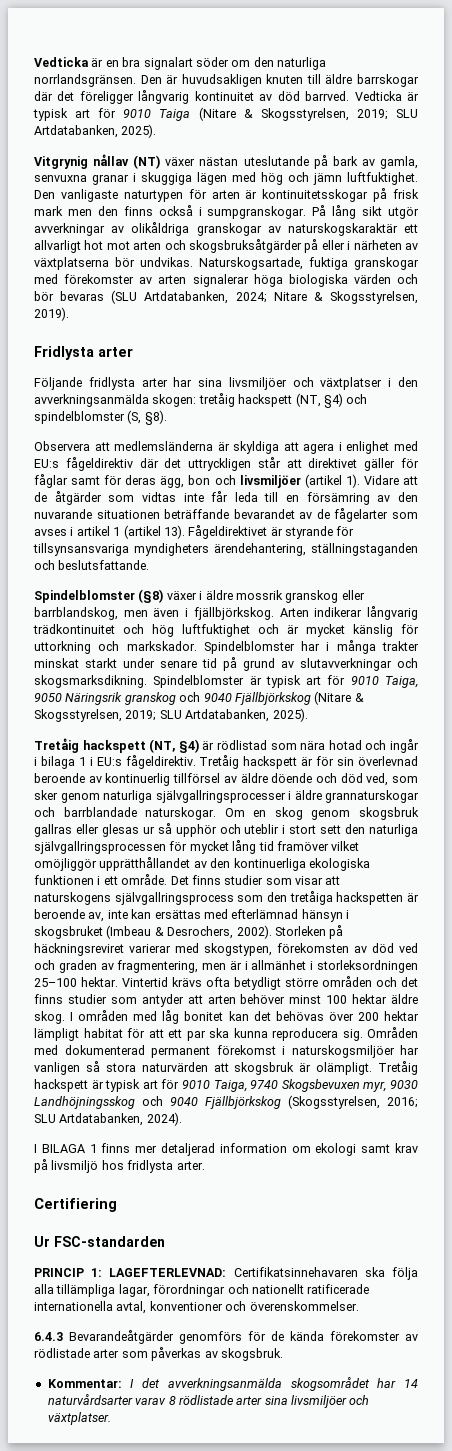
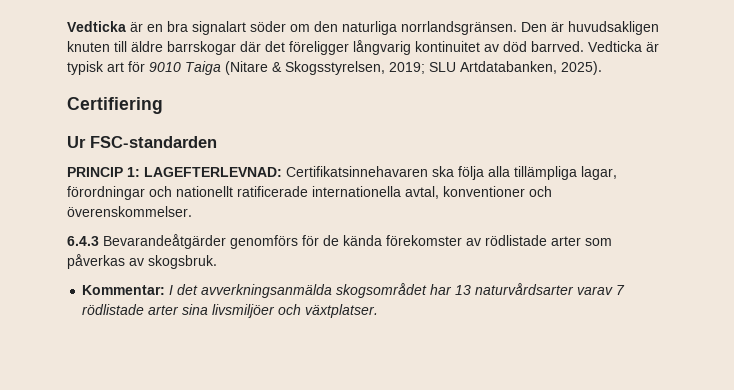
[34,154,418,169] [34,172,418,185] [34,188,419,202] [34,205,419,219] [34,222,418,236] [34,239,418,253] [34,257,419,270] [34,274,418,287] [34,290,418,304] [34,307,69,321] [34,346,133,360] [34,377,418,390] [34,393,368,408] [34,410,167,425] [34,441,418,454] [34,457,419,471] [34,474,418,488] [34,491,418,505] [34,508,418,522] [34,525,355,539] [33,543,418,556] [34,560,150,570] [34,589,365,603] [34,606,418,620] [33,624,419,637] [34,640,419,654] [34,657,418,671] [34,675,418,688] [34,691,364,705] [34,708,308,722] [34,738,420,753] [34,755,419,769] [34,773,418,786] [34,790,419,803] [34,807,419,820] [34,823,419,837] [34,840,360,854] [34,857,370,871] [34,874,341,885] [34,891,420,905] [34,909,349,922] [34,925,344,939] [34,943,418,956] [34,960,418,973] [34,976,418,990] [34,994,418,1007] [34,1010,419,1024] [34,1027,418,1041] [34,1045,419,1058] [34,1061,418,1075] [34,1079,418,1092] [34,1095,418,1109] [34,1112,182,1126] [34,1143,419,1156] [34,1159,205,1173] // Vitgrynig nållav (NT) växer nästan uteslutande på bark av gamla, senvuxna granar i skuggiga lägen med hög och jämn luftfuktighet. Den vanligaste naturtypen för arten är kontinuitetsskogar på frisk mark men den finns också i sumpgranskogar. På lång sikt utgör avverkningar av olikåldriga granskogar av naturskogskaraktär ett allvarligt hot mot arten och skogsbruksåtgärder på eller i närheten av växtplatserna bör undvikas. Naturskogsartade, fuktiga granskogar med förekomster av arten signalerar höga biologiska värden och bör bevaras (SLU Artdatabanken, 2024; Nitare & Skogsstyrelsen, 2019). // Fridlysta arter // Följande fridlysta arter har sina livsmiljöer och växtplatser i den avverkningsanmälda skogen: tretåig hackspett (NT, §4) och spindelblomster (S, §8). // Observera att medlemsländerna är skyldiga att agera i enlighet med EU:s fågeldirektiv där det uttryckligen står att direktivet gäller för fåglar samt för deras ägg, bon och livsmiljöer (artikel 1). Vidare att de åtgärder som vidtas inte får leda till en försämring av den nuvarande situationen beträffande bevarandet av de fågelarter som avses i artikel 1 (artikel 13). Fågeldirektivet är styrande för tillsynsansvariga myndigheters ärendehantering, ställningstaganden och beslutsfattande. // Spindelblomster (§8) växer i äldre mossrik granskog eller barrblandskog, men även i fjällbjörkskog. Arten indikerar långvarig trädkontinuitet och hög luftfuktighet och är mycket känslig för uttorkning och markskador. Spindelblomster har i många trakter minskat starkt under senare tid på grund av slutavverkningar och skogsmarksdikning. Spindelblomster är typisk art för 9010 Taiga, 9050 Näringsrik granskog och 9040 Fjällbjörkskog (Nitare & Skogsstyrelsen, 2019; SLU Artdatabanken, 2025). // Tretåig hackspett (NT, §4) är rödlistad som nära hotad och ingår i bilaga 1 i EU:s fågeldirektiv. Tretåig hackspett är för sin överlevnad beroende av kontinuerlig tillförsel av äldre döende och död ved, som sker genom naturliga självgallringsprocesser i äldre grannaturskogar och barrblandade naturskogar. Om en skog genom skogsbruk gallras eller glesas ur så upphör och uteblir i stort sett den naturliga självgallringsprocessen för mycket lång tid framöver vilket omöjliggör upprätthållandet av den kontinuerliga ekologiska funktionen i ett område. Det finns studier som visar att naturskogens självgallringsprocess som den tretåiga hackspetten är beroende av, inte kan ersättas med efterlämnad hänsyn i skogsbruket (Imbeau & Desrochers, 2002). Storleken på häckningsreviret varierar med skogstypen, förekomsten av död ved och graden av fragmentering, men är i allmänhet i storleksordningen 25–100 hektar. Vintertid krävs ofta betydligt större områden och det finns studier som antyder att arten behöver minst 100 hektar äldre skog. I områden med låg bonitet kan det behövas över 200 hektar lämpligt habitat för att ett par ska kunna reproducera sig. Områden med dokumenterad permanent förekomst i naturskogsmiljöer har vanligen så stora naturvärden att skogsbruk är olämpligt. Tretåig hackspett är typisk art för 9010 Taiga, 9740 Skogsbevuxen myr, 9030 Landhöjningsskog och 9040 Fjällbjörkskog (Skogsstyrelsen, 2016; SLU Artdatabanken, 2024). // I BILAGA 1 finns mer detaljerad information om ekologi samt krav på livsmiljö hos fridlysta arter. -> (602, 68) none
[403,1379,418,1388] 14 -> [455,285,472,295] 13
[168,1396,176,1405] 8 -> [616,285,626,295] 7

